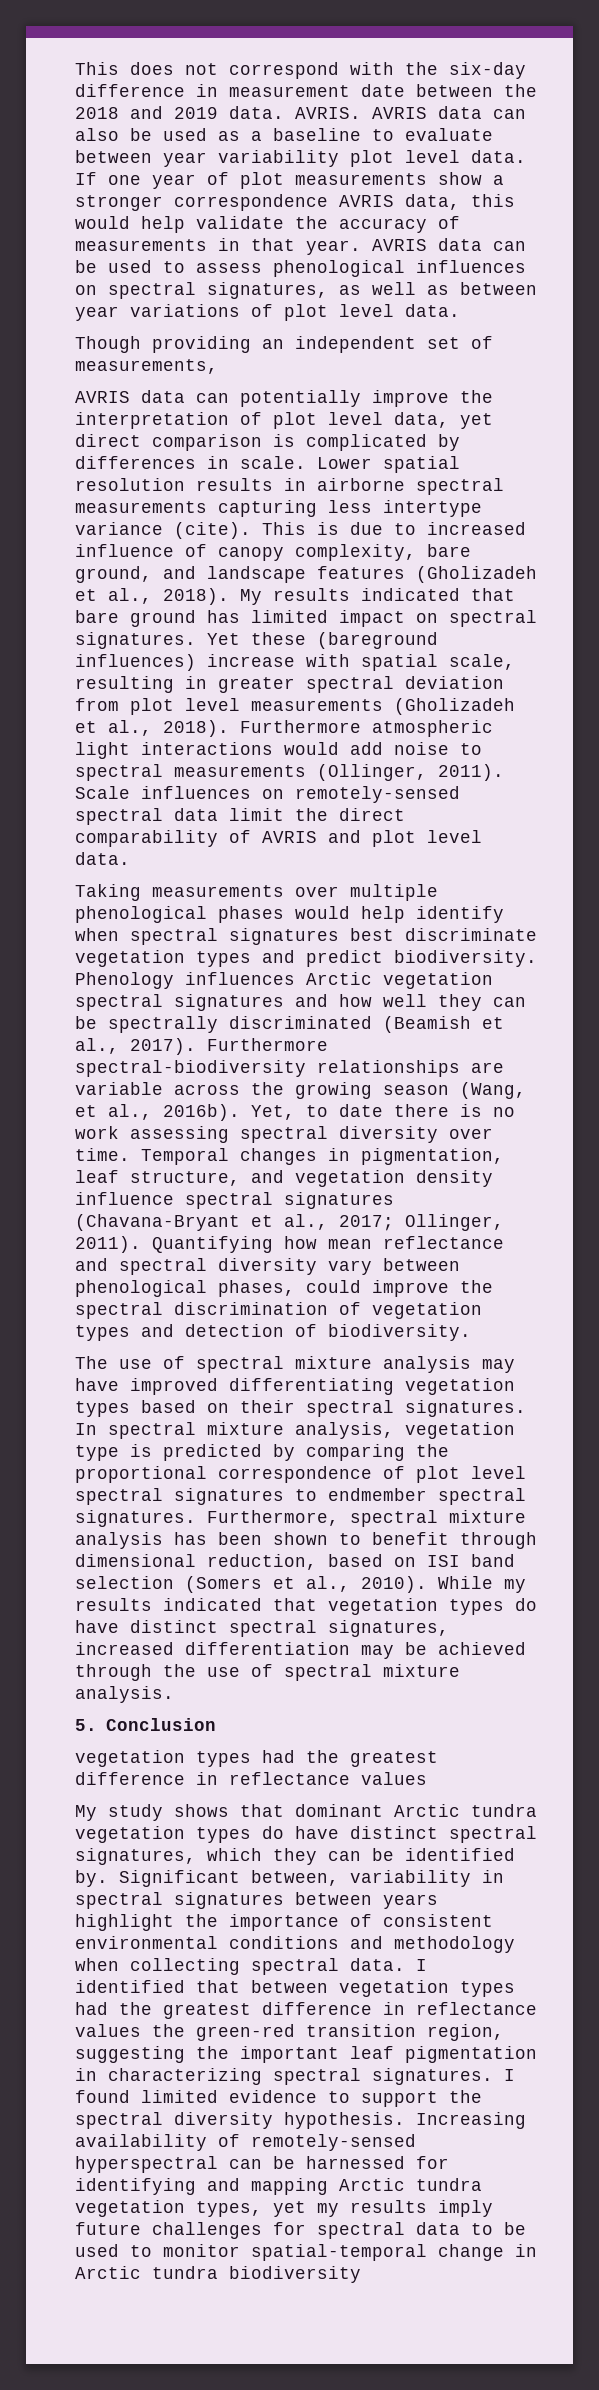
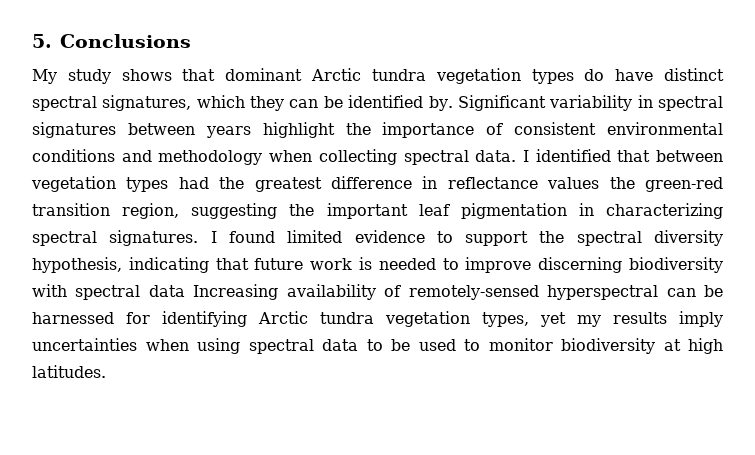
[75,62,526,79] [75,84,537,97] [75,106,526,119] [75,128,493,141] [75,150,526,167] [75,172,504,189] [75,194,515,211] [75,216,460,233] [75,238,526,255] [75,260,526,277] [75,282,537,299] [75,304,460,321] [75,336,493,353] [75,359,218,374] [75,390,493,407] [75,412,493,429] [75,434,460,451] [75,456,460,473] [75,478,504,495] [75,500,482,517] [75,522,526,539] [75,544,471,561] [75,566,537,583] [75,588,515,605] [75,610,537,627] [75,632,438,649] [75,654,515,671] [75,676,504,693] [75,698,515,715] [75,720,493,737] [75,742,482,759] [75,764,504,781] [75,786,460,803] [75,808,405,825] [75,830,482,847] [75,852,130,865] [75,884,438,901] [75,906,504,923] [75,928,537,945] [75,950,537,967] [75,972,493,989] [75,994,526,1011] [75,1016,504,1033] [75,1038,328,1055] [75,1060,504,1077] [75,1082,526,1099] [75,1104,515,1121] [75,1126,493,1143] [75,1148,504,1165] [75,1170,493,1187] [75,1192,394,1209] [75,1214,504,1231] [75,1236,504,1253] [75,1258,460,1275] [75,1280,493,1297] [75,1302,482,1319] [75,1324,471,1341] [75,1356,515,1373] [75,1378,515,1395] [75,1400,526,1417] [75,1422,515,1439] [75,1444,449,1461] [75,1466,526,1483] [75,1488,526,1505] [75,1510,526,1527] [75,1532,537,1549] [75,1554,515,1570] [75,1576,526,1593] [75,1598,537,1615] [75,1620,449,1637] [75,1642,526,1659] [75,1664,460,1681] [75,1686,174,1703] [75,1718,216,1731] [75,1750,438,1767] [75,1772,427,1785] This does not correspond with the six-day difference in measurement date between the 2018 and 2019 data. AVRIS. AVRIS data can also be used as a baseline to evaluate between year variability plot level data. If one year of plot measurements show a stronger correspondence AVRIS data, this would help validate the accuracy of measurements in that year. AVRIS data can be used to assess phenological influences on spectral signatures, as well as between year variations of plot level data. // Though providing an independent set of measurements, // AVRIS data can potentially improve the interpretation of plot level data, yet direct comparison is complicated by differences in scale. Lower spatial resolution results in airborne spectral measurements capturing less intertype variance (cite). This is due to increased influence of canopy complexity, bare ground, and landscape features (Gholizadeh et al., 2018). My results indicated that bare ground has limited impact on spectral signatures. Yet these (bareground influences) increase with spatial scale, resulting in greater spectral deviation from plot level measurements (Gholizadeh et al., 2018). Furthermore atmospheric light interactions would add noise to spectral measurements (Ollinger, 2011). Scale influences on remotely-sensed spectral data limit the direct comparability of AVRIS and plot level data. // Taking measurements over multiple phenological phases would help identify when spectral signatures best discriminate vegetation types and predict biodiversity. Phenology influences Arctic vegetation spectral signatures and how well they can be spectrally discriminated (Beamish et al., 2017). Furthermore spectral-biodiversity relationships are variable across the growing season (Wang, et al., 2016b). Yet, to date there is no work assessing spectral diversity over time. Temporal changes in pigmentation, leaf structure, and vegetation density influence spectral signatures (Chavana-Bryant et al., 2017; Ollinger, 2011). Quantifying how mean reflectance and spectral diversity vary between phenological phases, could improve the spectral discrimination of vegetation types and detection of biodiversity. // The use of spectral mixture analysis may have improved differentiating vegetation types based on their spectral signatures. In spectral mixture analysis, vegetation type is predicted by comparing the proportional correspondence of plot level spectral signatures to endmember spectral signatures. Furthermore, spectral mixture analysis has been shown to benefit through dimensional reduction, based on ISI band selection (Somers et al., 2010). While my results indicated that vegetation types do have distinct spectral signatures, increased differentiation may be achieved through the use of spectral mixture analysis. // 5. Conclusion // vegetation types had the greatest difference in reflectance values -> [32,34,191,48] 5. Conclusions
[251,1870,339,1886] between, -> (546, 103) none
[284,2112,405,2129] hypothesis. -> [32,257,723,273] [32,284,185,300] hypothesis, indicating that future work is needed to improve discerning biodiversity with spectral data
[207,2178,328,2195] and mapping -> (247, 319) none
[75,2222,306,2239] future challenges for -> [32,338,240,354] uncertainties when using
[251,2244,537,2261] [75,2266,361,2283] spatial-temporal change in Arctic tundra biodiversity -> [561,338,723,354] [32,365,106,378] biodiversity at high latitudes.

